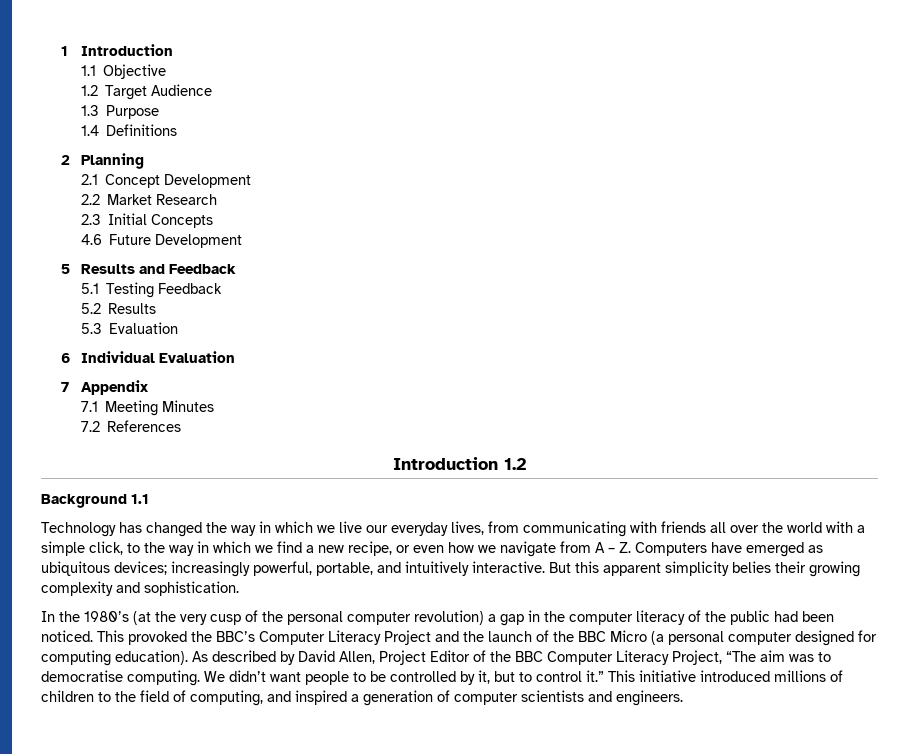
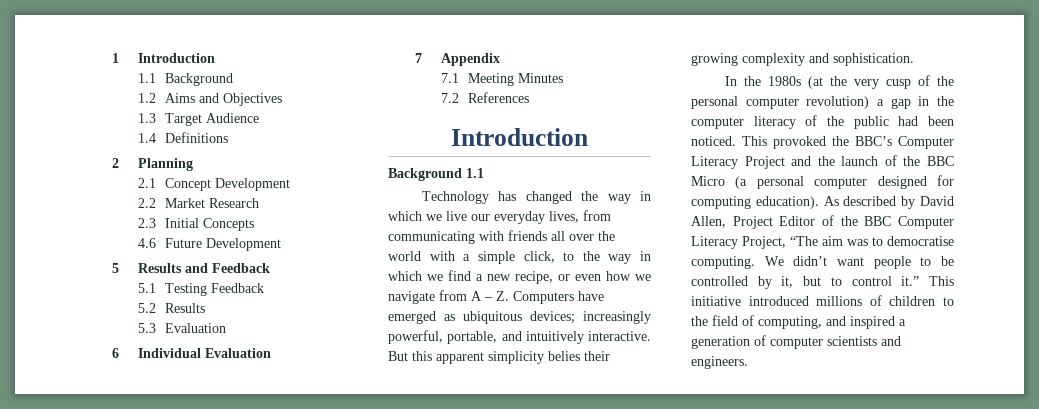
[103,64,167,79] [81,85,99,96] Objective // 1.2 -> [164,73,233,86] [138,93,282,106] [138,113,157,123] Background // 1.2 Aims and Objectives // 1.3
[81,105,160,119] // 1.3 Purpose -> (259, 118) none
[503,458,527,470] 1.2 -> (588, 137) none
[84,611,129,622] 1980’s -> [767,76,801,86] 1980s

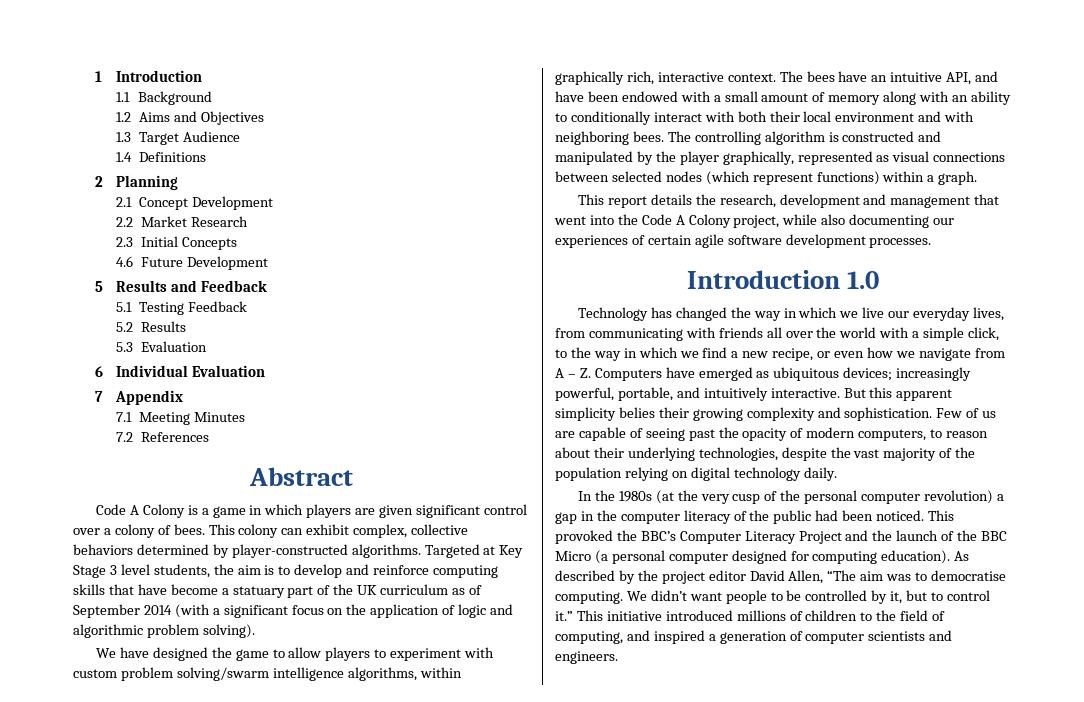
[451,128,588,146] [388,168,484,181] // Introduction // Background 1.1 -> [248,467,353,486] [95,504,527,518] [73,524,469,538] [73,544,524,558] [73,564,499,578] [73,584,482,598] [73,604,514,618] [73,624,255,638] [95,647,495,661] [73,667,462,681] [555,71,999,85] [555,91,1011,105] [555,111,975,125] [555,131,942,145] [555,151,1006,165] [555,171,978,185] [577,194,1000,208] [554,214,955,228] [555,234,932,248] [686,270,880,289] // Abstract // Code A Colony is a game in which players are given significant control over a colony of bees. This colony can exhibit complex, collective behaviors determined by player-constructed algorithms. Targeted at Key Stage 3 level students, the aim is to develop and reinforce computing skills that have become a statuary part of the UK curriculum as of September 2014 (with a significant focus on the application of logic and algorithmic problem solving). // We have designed the game to allow players to experiment with custom problem solving/swarm intelligence algorithms, within graphically rich, interactive context. The bees have an intuitive API, and have been endowed with a small amount of memory along with an ability to conditionally interact with both their local environment and with neighboring bees. The controlling algorithm is constructed and manipulated by the player graphically, represented as visual connections between selected nodes (which represent functions) within a graph. // This report details the research, development and management that went into the Code A Colony project, while also documenting our experiences of certain agile software development processes. // Introduction 1.0
(914, 59) none -> [936,408,997,418] [555,427,989,441] [555,447,976,461] [555,467,837,481] Few of us are capable of seeing past the opacity of modern computers, to reason about their underlying technologies, despite the vast majority of the population relying on digital technology daily.
[920,196,954,206] [691,215,954,229] [691,236,786,249] David Allen, Project Editor of the BBC Computer Literacy Project, -> [637,570,824,584] the project editor David Allen,

